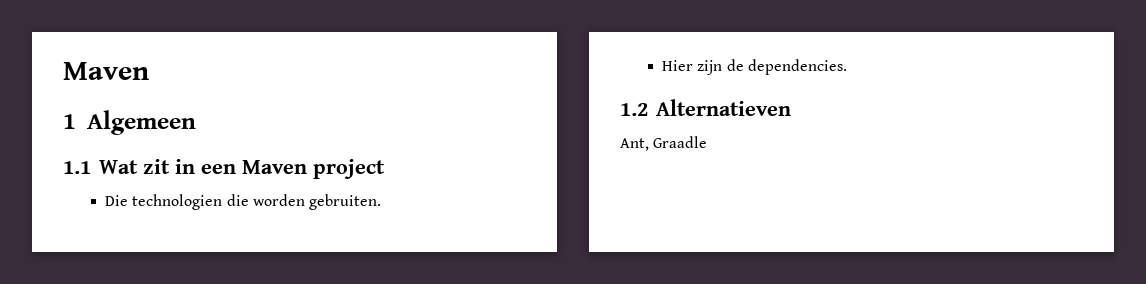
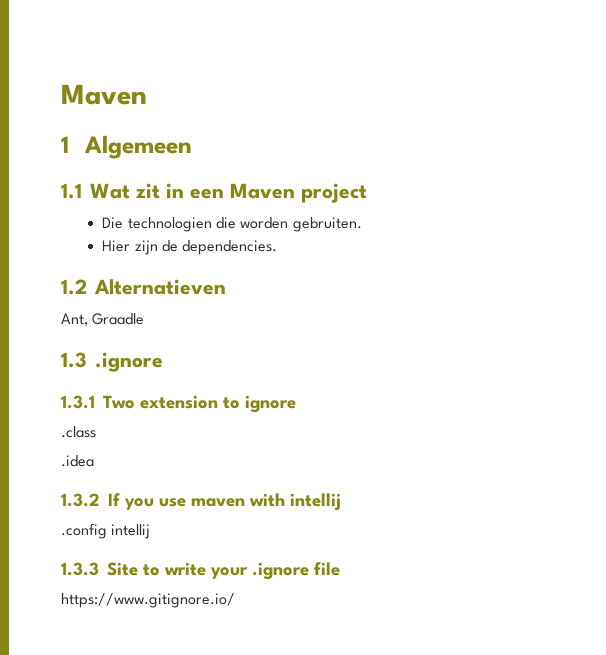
(708, 142) none -> [61,352,163,372] [61,395,296,413] [61,426,96,438] [61,455,94,467] [61,493,341,511] [61,523,151,539] [61,562,340,580] [61,593,235,608] // 1.3 .ignore // 1.3.1 Two extension to ignore // .class // .idea // 1.3.2 If you use maven with intellij // .config intellij // 1.3.3 Site to write your .ignore file // https://www.gitignore.io/

